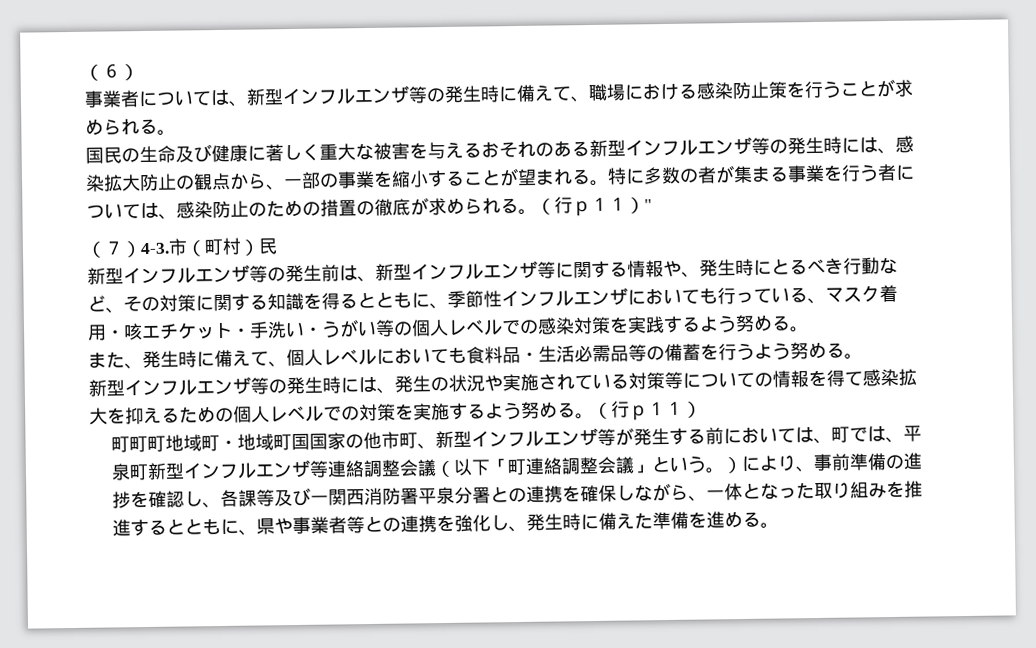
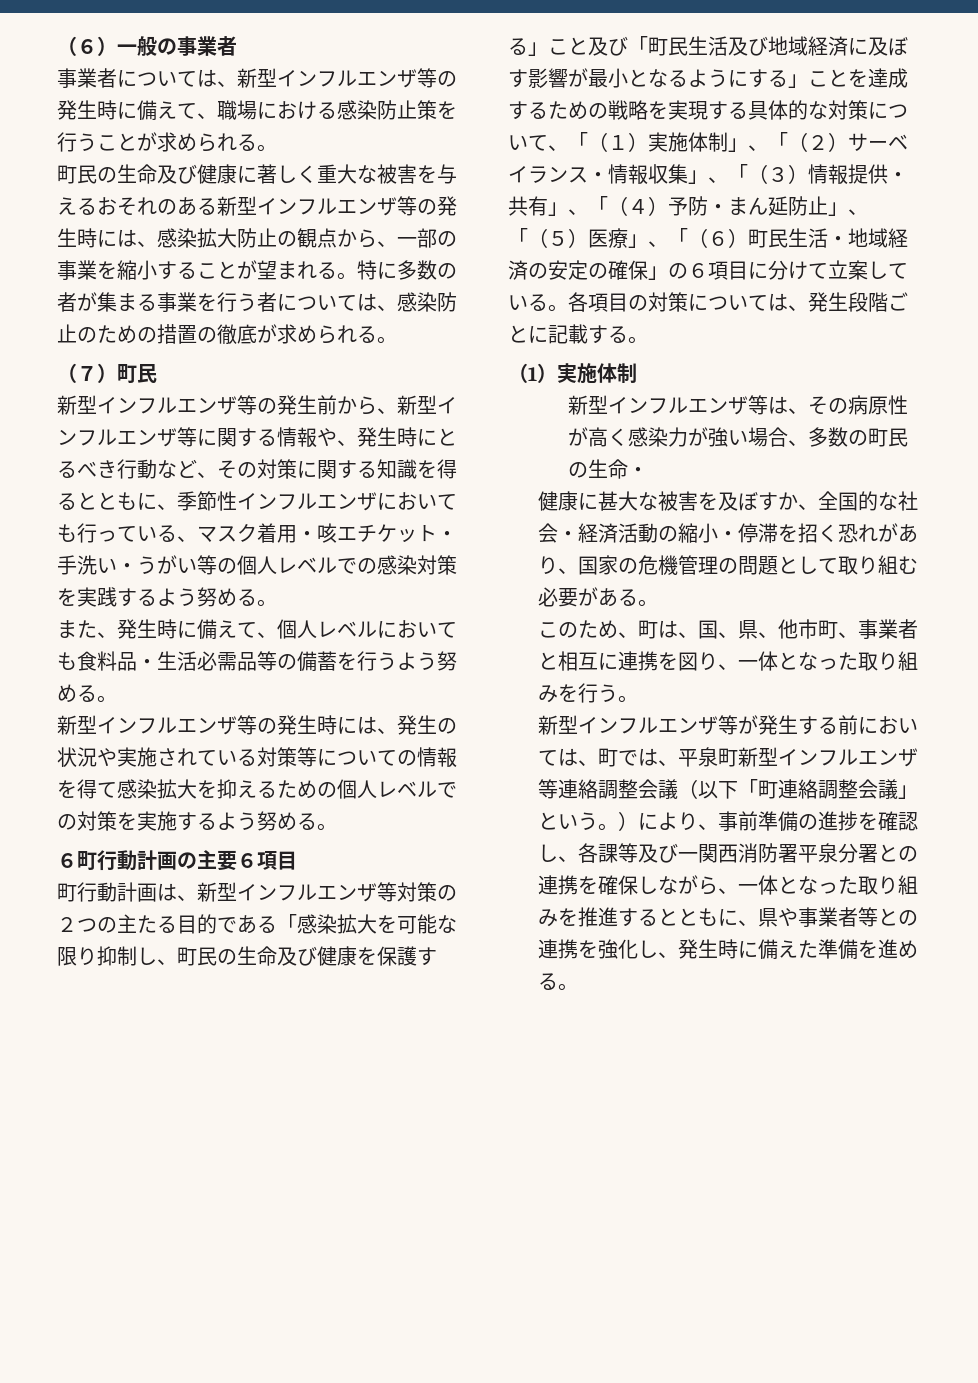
[84,63,139,81] （６） -> [57,36,237,56] （６）一般の事業者
[85,147,104,164] 国 -> [57,165,77,184] 町
[536,196,652,217] [86,237,260,258] （行ｐ１１）" // （７）4-3.市（町村） -> [57,363,137,383] // （７）町
[339,265,358,281] は -> [337,396,377,415] から
[593,400,702,421] [111,431,437,453] （行ｐ１１） // 町町町地域町・地域町国国家の他市町、 -> [57,850,297,871] [57,882,457,902] [57,914,457,934] [57,946,437,966] [508,36,908,56] [508,68,908,88] [508,100,908,120] [508,132,908,152] [508,164,908,185] [508,196,868,216] [508,228,908,248] [508,260,908,280] [508,292,908,312] [508,324,648,344] [508,363,637,383] [568,395,909,415] [568,427,909,447] [568,459,649,479] [538,491,919,511] [538,523,919,543] [538,555,919,575] [538,587,659,607] [538,619,919,639] [538,651,919,671] [538,683,639,703] // ６町行動計画の主要６項目 // 町行動計画は、新型インフルエンザ等対策の２つの主たる目的である「感染拡大を可能な限り抑制し、町民の生命及び健康を保護する」こと及び「町民生活及び地域経済に及ぼす影響が最小となるようにする」ことを達成するための戦略を実現する具体的な対策について、「（１）実施体制」、「（２）サーベイランス・情報収集」、「（３）情報提供・共有」、「（４）予防・まん延防止」、「（５）医療」、「（６）町民生活・地域経済の安定の確保」の６項目に分けて立案している。各項目の対策については、発生段階ごとに記載する。 // （1）実施体制 // 新型インフルエンザ等は、その病原性が高く感染力が強い場合、多数の町民の生命・ // 健康に甚大な被害を及ぼすか、全国的な社会・経済活動の縮小・停滞を招く恐れがあり、国家の危機管理の問題として取り組む必要がある。 // このため、町は、国、県、他市町、事業者と相互に連携を図り、一体となった取り組みを行う。 //

